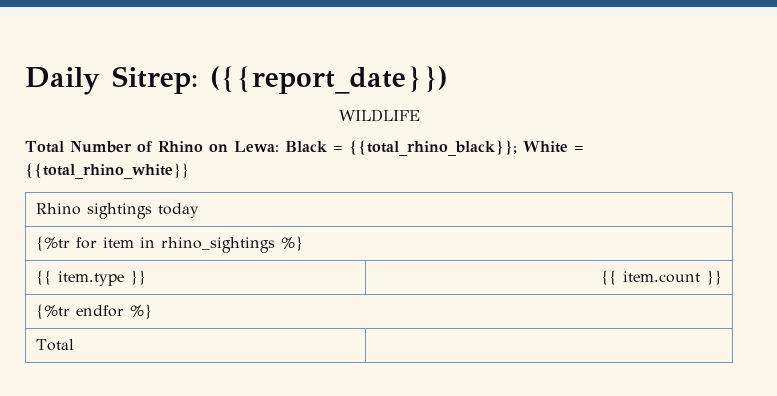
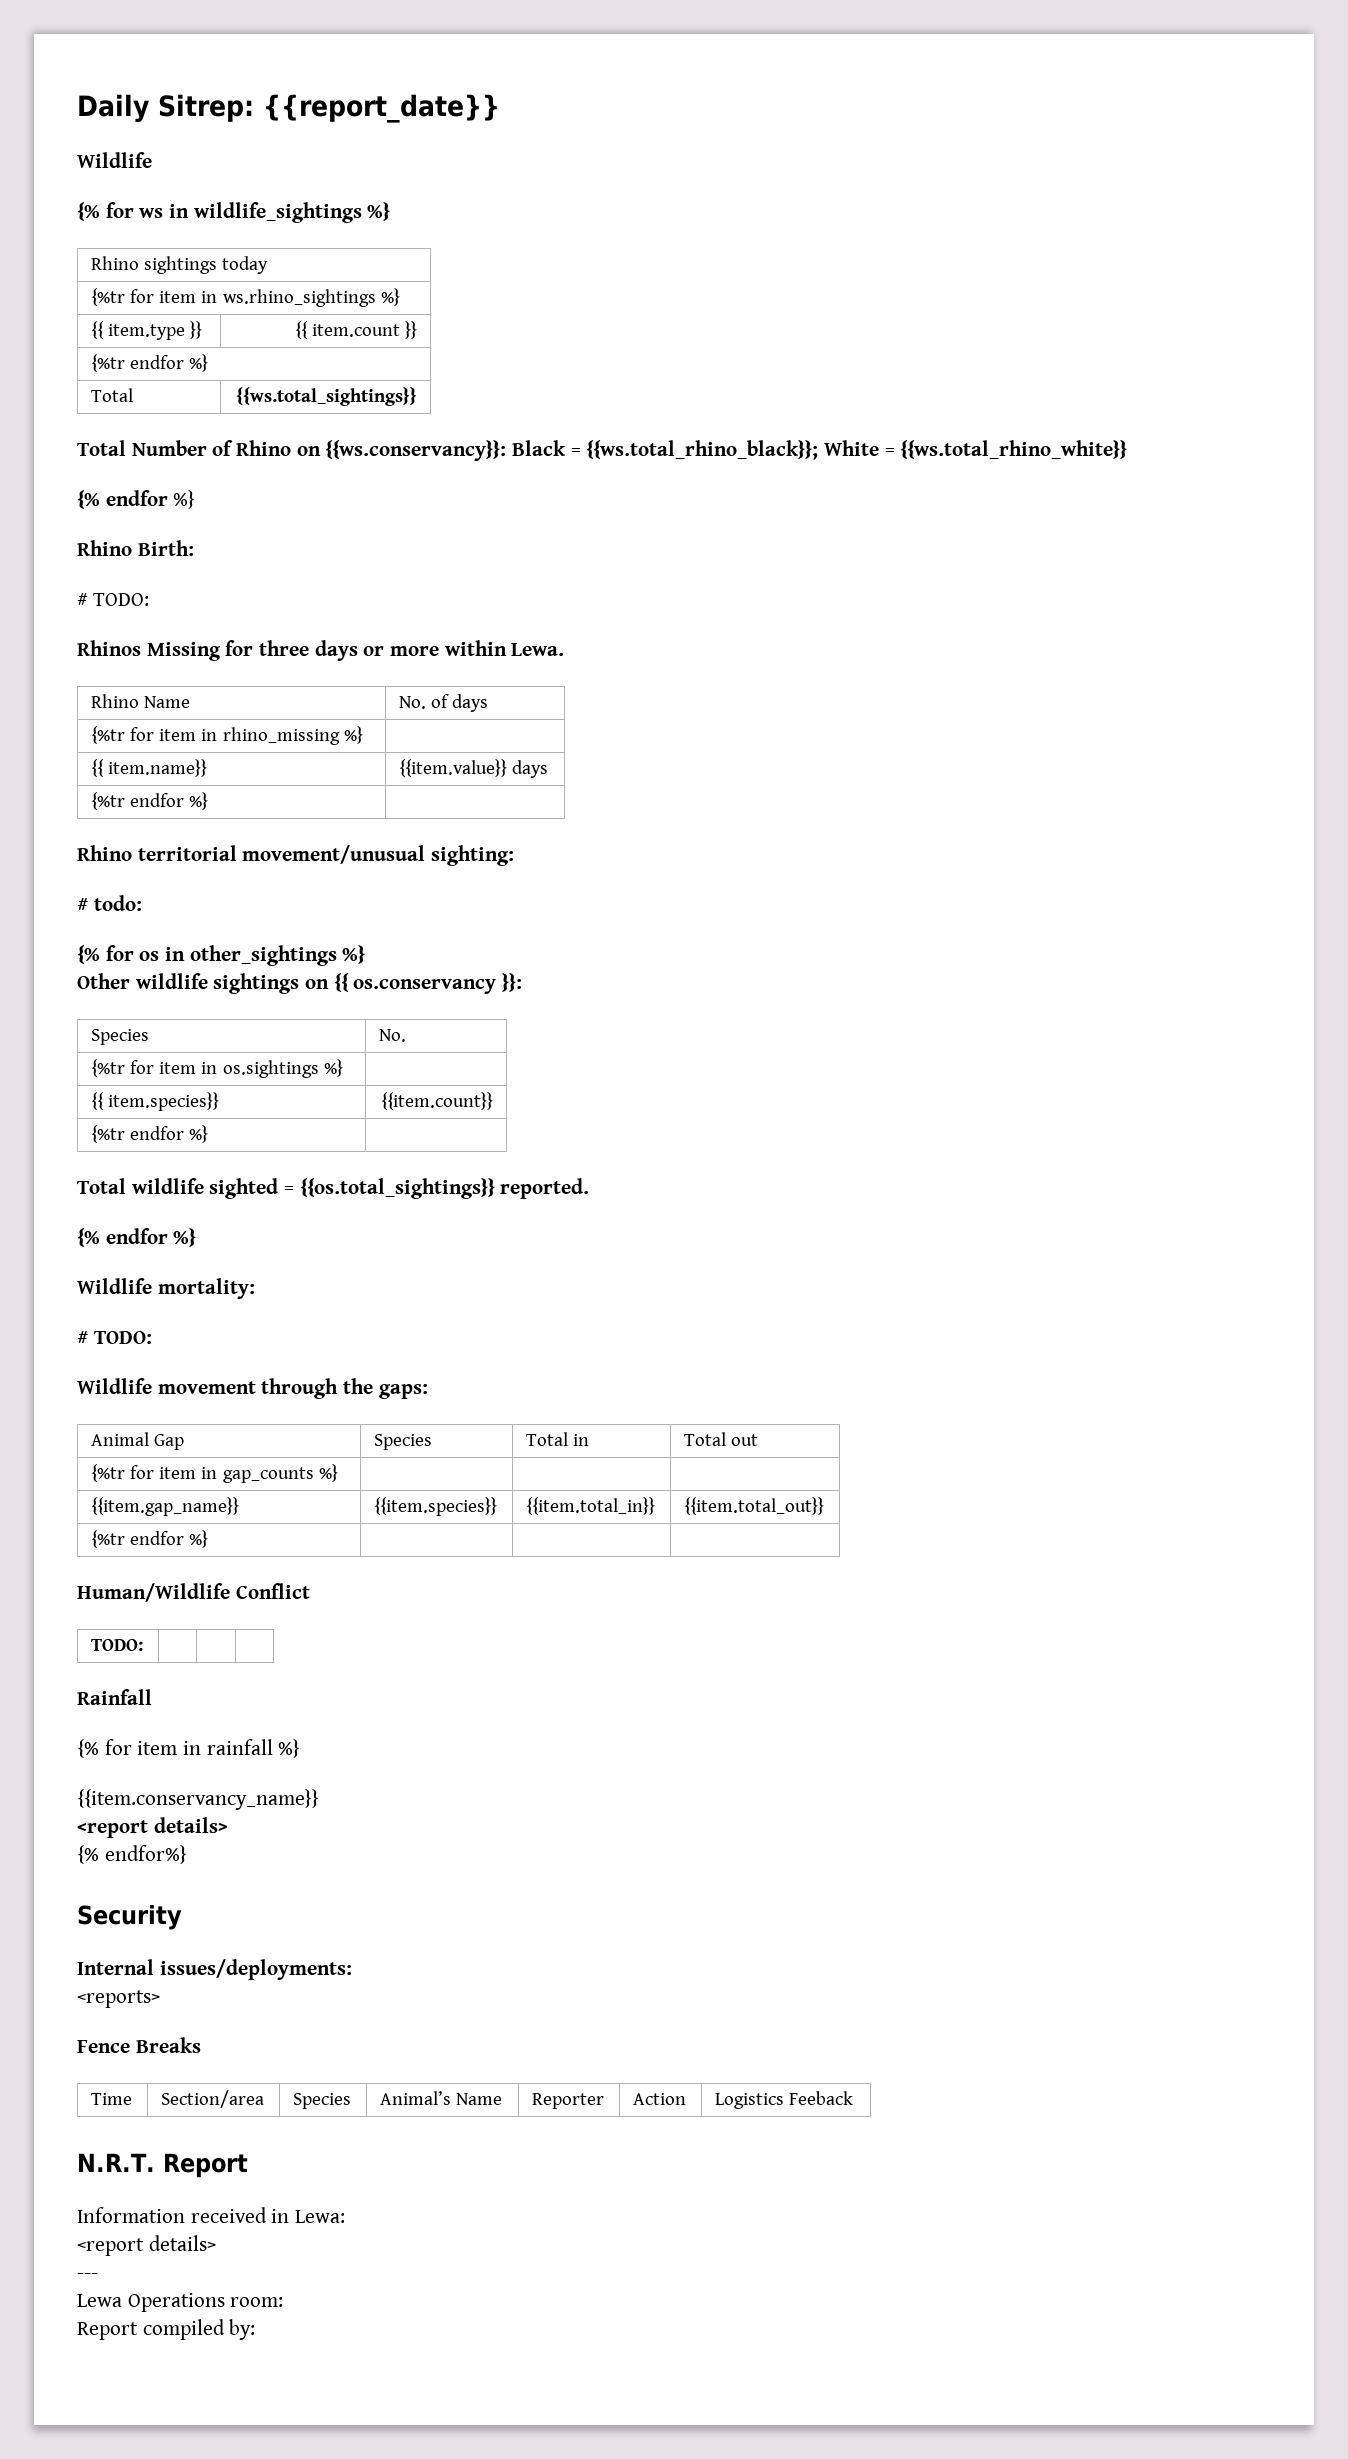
[210,66,448,94] [338,109,420,122] [25,140,584,156] [25,163,189,179] ({{report_date}}) // WILDLIFE // Total Number of Rhino on Lewa: Black = {{total_rhino_black}}; White = {{total_rhino_white}} -> [263,94,500,123] [77,152,152,168] [77,202,391,223] {{report_date}} // Wildlife // {% for ws in wildlife_sightings %}
[161,237,276,253] rhino_sightings -> [222,289,376,307] ws.rhino_sightings
(75, 345) none -> [235,387,417,406] [77,440,1128,461] [77,490,196,509] [77,540,194,556] [77,593,149,606] [77,640,565,661] [91,694,191,708] [399,694,489,712] [91,726,363,745] [91,759,208,777] [399,759,549,778] [91,792,209,810] [77,845,515,866] [77,895,142,911] [77,945,366,966] [77,973,523,994] [91,1029,150,1045] [379,1029,407,1042] [91,1059,343,1078] [91,1092,220,1111] [380,1092,493,1110] [91,1125,209,1143] [77,1178,590,1199] [77,1228,197,1247] [77,1278,255,1299] [77,1331,152,1344] [77,1378,428,1399] [91,1432,185,1450] [374,1434,433,1450] [526,1432,590,1446] [684,1432,759,1446] [91,1464,338,1483] [91,1497,240,1516] [374,1497,498,1516] [526,1497,656,1515] [684,1497,825,1515] [91,1530,209,1548] [77,1583,310,1602] [91,1639,144,1651] [77,1689,152,1705] [77,1739,301,1758] [77,1789,319,1810] [77,1817,228,1838] [77,1845,187,1864] [77,1905,182,1930] [77,1959,352,1980] [77,1990,160,2008] [77,2037,201,2053] [91,2093,133,2105] [161,2090,265,2108] [293,2093,352,2109] [380,2091,503,2105] [532,2093,605,2109] [633,2093,687,2105] [715,2091,854,2109] [77,2153,248,2178] [77,2207,346,2223] [77,2235,216,2256] [77,2273,98,2279] [77,2293,284,2312] [77,2319,256,2340] {{ws.total_sightings}} // Total Number of Rhino on {{ws.conservancy}}: Black = {{ws.total_rhino_black}}; White = {{ws.total_rhino_white}} // {% endfor %} // Rhino Birth: // # TODO: // Rhinos Missing for three days or more within Lewa. // Rhino Name | No. of days // {%tr for item in rhino_missing %} | // {{ item.name}} | {{item.value}} days // {%tr endfor %} | // Rhino territorial movement/unusual sighting: // # todo: // {% for os in other_sightings %} // Other wildlife sightings on {{ os.conservancy }}: // Species | No. // {%tr for item in os.sightings %} | // {{ item.species}} | {{item.count}} // {%tr endfor %} | // Total wildlife sighted = {{os.total_sightings}} reported. // {% endfor %} // Wildlife mortality: // # TODO: // Wildlife movement through the gaps: // Animal Gap | Species | Total in | Total out // {%tr for item in gap_counts %} | | | // {{item.gap_name}} | {{item.species}} | {{item.total_in}} | {{item.total_out}} // {%tr endfor %} | | | // Human/Wildlife Conflict // TODO: | | | // Rainfall // {% for item in rainfall %} // {{item.conservancy_name}} // <report details> // {% endfor%} // Security // Internal issues/deployments: // <reports> // Fence Breaks // Time | Section/area | Species | Animal’s Name | Reporter | Action | Logistics Feeback // N.R.T. Report // Information received in Lewa: // <report details> // --- // Lewa Operations room: // Report compiled by:

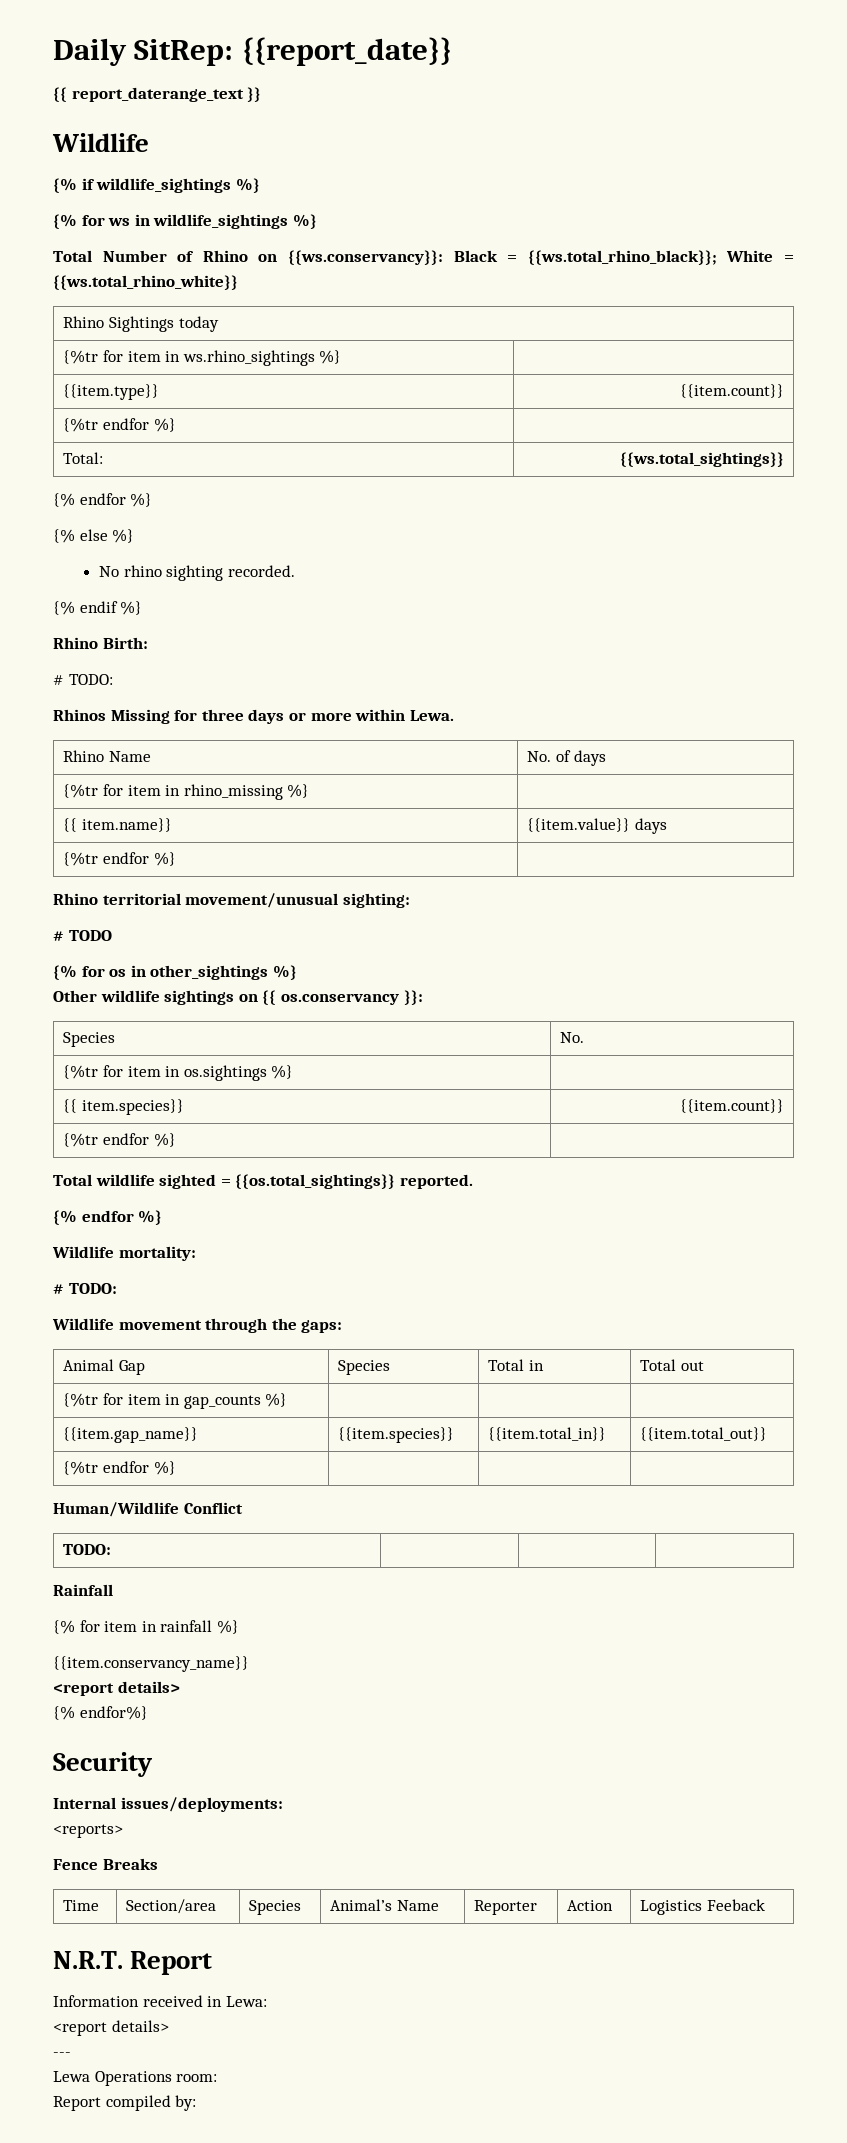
[158,94,254,122] Sitrep: -> [134,39,234,66] SitRep:
[77,152,152,168] Wildlife -> [53,87,262,102] [52,133,149,152] [53,178,260,193] {{ report_daterange_text }} // Wildlife // {% if wildlife_sightings %}
[91,256,269,274] [91,288,400,307] [91,321,203,340] [294,321,417,339] [91,354,209,372] [91,388,134,402] [235,387,417,406] // Rhino sightings today // {%tr for item in ws.rhino_sightings %} // {{ item.type }} | {{ item.count }} // {%tr endfor %} // Total | {{ws.total_sightings}} -> (317, 221) none
[77,490,168,509] // {% endfor -> [63,316,219,332] [63,350,342,366] [63,384,160,400] [679,384,784,398] [63,418,176,432] [63,452,104,464] [619,452,784,467] [53,493,153,507] [53,529,135,543] [99,565,296,581] [53,601,118,615] // Rhino Sightings today // {%tr for item in ws.rhino_sightings %} | // {{item.type}} | {{item.count}} // {%tr endfor %} | // Total: | {{ws.total_sightings}} // {% endfor %} // {% else %} // No rhino sighting recorded. // {% endif
[93,895,142,911] todo: -> [68,930,112,941] TODO

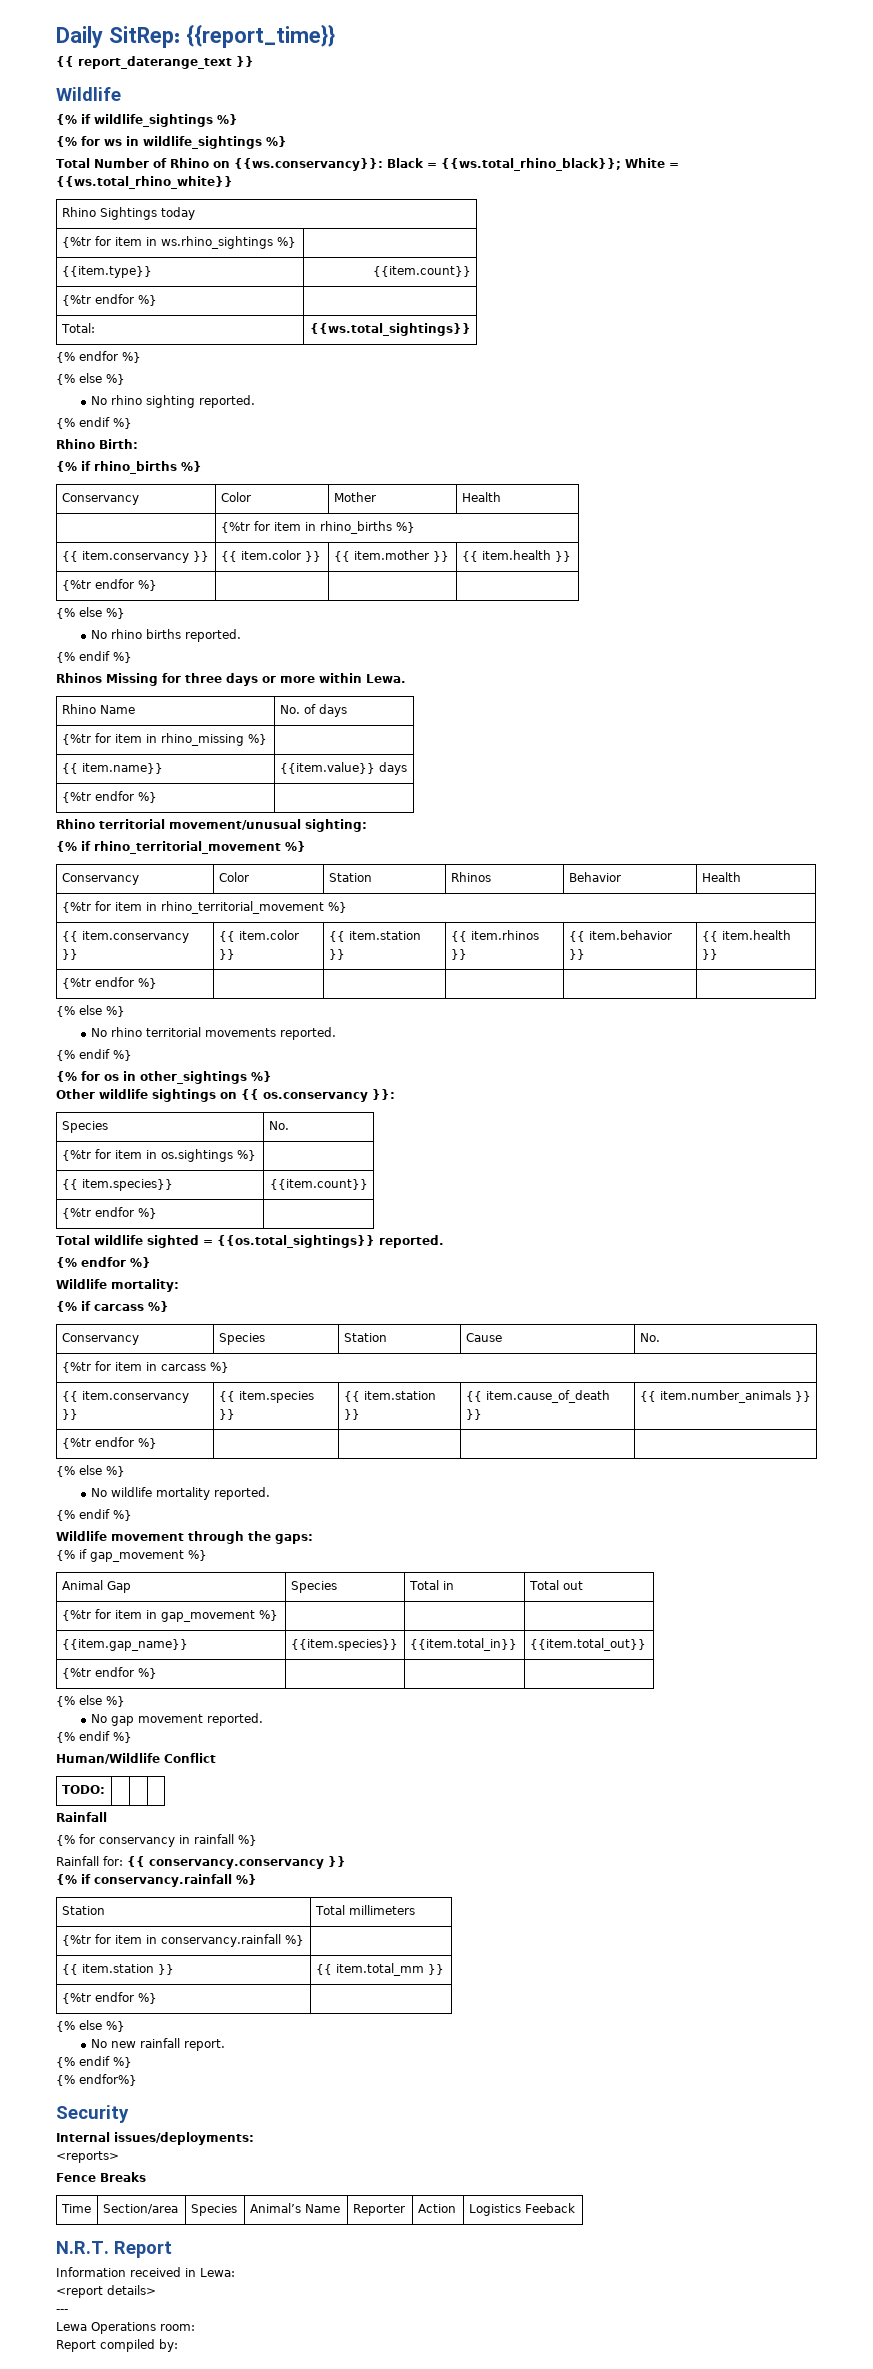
[241,37,452,66] {{report_date}} -> [185,24,335,48] {{report_time}}
[228,565,296,577] recorded. -> [198,395,255,408] reported.
[53,674,113,685] # TODO: -> [56,461,202,474] [61,493,139,505] [220,492,251,502] [333,492,376,502] [461,492,501,502] [220,521,415,534] [61,551,209,563] [220,550,321,562] [333,550,449,562] [461,550,571,562] [61,579,157,591] [56,607,125,619] [90,629,241,642] [56,651,132,663] {% if rhino_births %} // Conservancy | Color | Mother | Health // | {%tr for item in rhino_births %} // {{ item.conservancy }} | {{ item.color }} | {{ item.mother }} | {{ item.health }} // {%tr endfor %} | | | // {% else %} // No rhino births reported. // {% endif %}
[53,930,112,941] # TODO -> [56,841,306,854] [61,873,139,885] [218,872,249,882] [328,873,372,882] [450,872,491,882] [568,872,621,882] [701,872,741,882] [61,901,347,914] [61,931,189,943] [61,949,78,960] [218,930,299,942] [218,949,235,960] [328,931,421,942] [328,949,345,960] [450,930,539,942] [450,949,467,960] [568,930,672,942] [568,949,585,960] [701,930,791,942] [701,949,718,960] [61,977,157,989] [56,1005,125,1017] [90,1027,336,1040] [56,1049,132,1061] {% if rhino_territorial_movement %} // Conservancy | Color | Station | Rhinos | Behavior | Health // {%tr for item in rhino_territorial_movement %} // {{ item.conservancy }} | {{ item.color }} | {{ item.station }} | {{ item.rhinos }} | {{ item.behavior }} | {{ item.health }} // {%tr endfor %} | | | | | // {% else %} // No rhino territorial movements reported. // {% endif %}
[53,1283,117,1294] # TODO: -> [56,1301,169,1312] [61,1333,139,1345] [218,1333,265,1345] [343,1333,387,1342] [465,1333,502,1342] [639,1333,660,1342] [61,1361,229,1373] [61,1391,189,1403] [61,1409,78,1420] [218,1391,314,1403] [218,1409,235,1420] [343,1391,436,1402] [343,1409,360,1420] [465,1390,610,1403] [465,1409,482,1420] [639,1390,811,1403] [61,1437,157,1449] [56,1465,125,1477] [90,1487,270,1500] [56,1509,132,1521] {% if carcass %} // Conservancy | Species | Station | Cause | No. // {%tr for item in carcass %} // {{ item.conservancy }} | {{ item.species }} | {{ item.station }} | {{ item.cause_of_death }} | {{ item.number_animals }} // {%tr endfor %} | | | | // {% else %} // No wildlife mortality reported. // {% endif %}
(343, 1326) none -> [56,1549,207,1562] // {% if gap_movement %}
[183,1395,261,1409] gap_counts -> [160,1610,255,1622] gap_movement
(176, 1468) none -> [56,1695,125,1707] [90,1713,263,1726] [56,1731,132,1743] // {% else %} // No gap movement reported. // {% endif %}
[104,1621,138,1632] item -> [99,1837,175,1847] conservancy
[53,1656,249,1672] [53,1681,180,1696] {{item.conservancy_name}} // <report details> -> [56,1856,346,1869] [56,1874,257,1887] [61,1906,105,1915] [314,1905,415,1915] [61,1934,304,1947] [61,1964,174,1975] [315,1963,444,1976] [61,1992,157,2004] [56,2020,125,2032] [90,2038,225,2051] [56,2056,132,2068] Rainfall for: {{ conservancy.conservancy }} // {% if conservancy.rainfall %} // Station | Total millimeters // {%tr for item in conservancy.rainfall %} | // {{ item.station }} | {{ item.total_mm }} // {%tr endfor %} | // {% else %} // No new rainfall report. // {% endif %}

